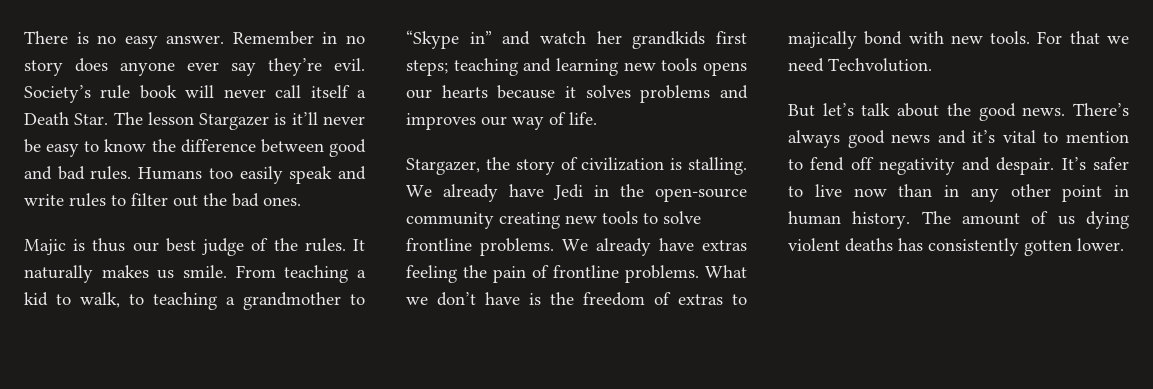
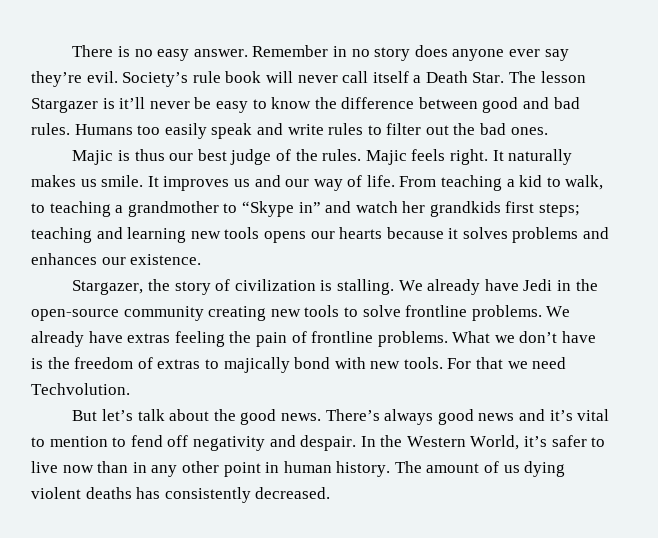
(346, 245) none -> [365,149,488,165] Majic feels right.
(227, 271) none -> [147,175,395,191] It improves us and our way of life.
[406,112,597,130] improves our way of life. -> [31,253,202,265] enhances our existence.
[1061,157,1086,170] It’s -> [360,435,548,450] In the Western World, it’s
[1024,238,1124,256] gotten lower. -> [255,487,331,499] decreased.

